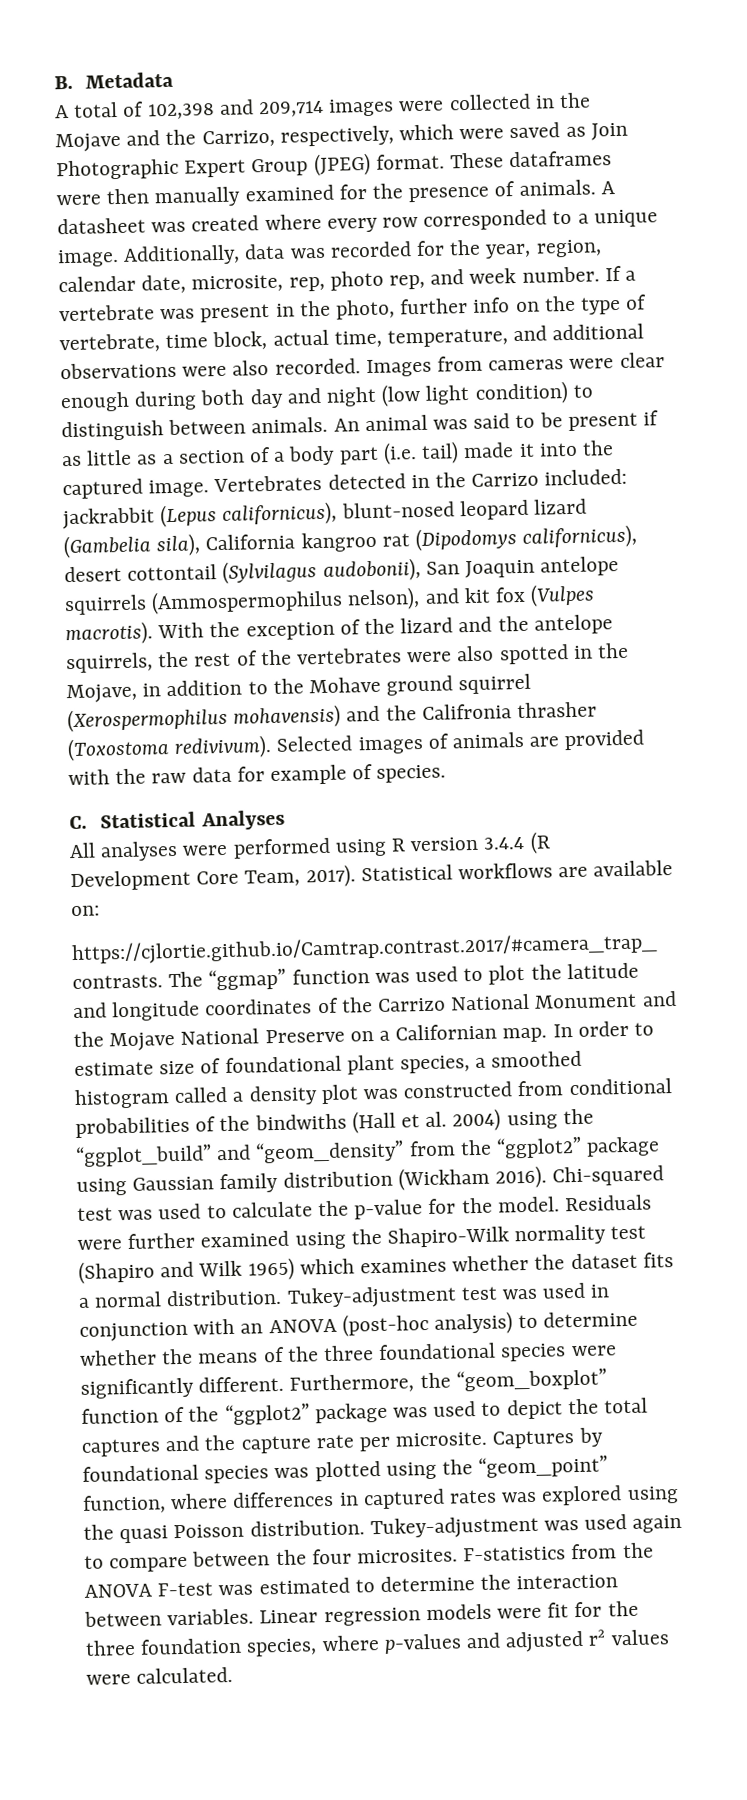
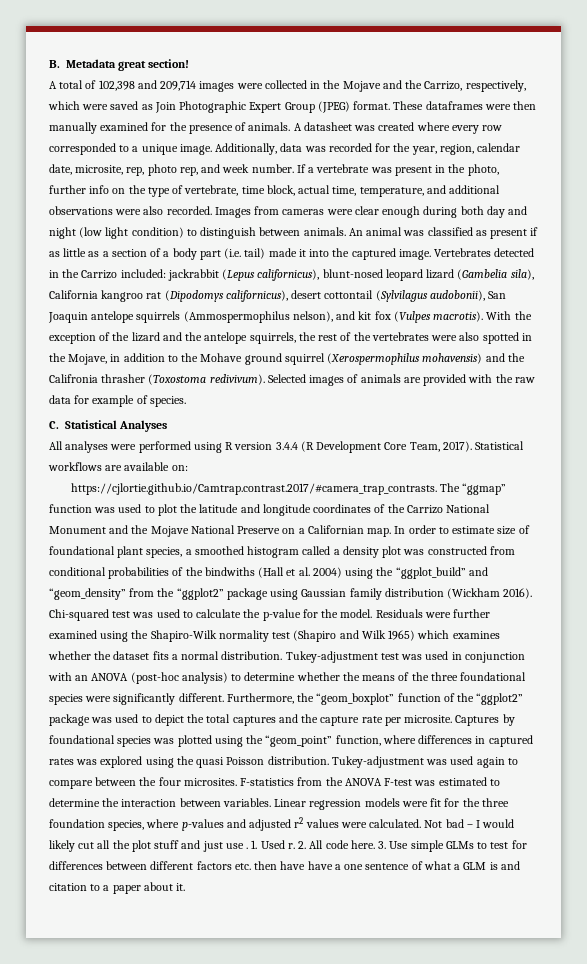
(175, 80) none -> [118,59,190,71] great section!
[473,412,563,429] said to be -> [427,227,487,236] classified as
(234, 1675) none -> [424,819,515,828] [49,840,527,852] [49,861,520,870] [49,882,186,894] Not bad – I would likely cut all the plot stuff and just use . 1. Used r. 2. All code here. 3. Use simple GLMs to test for differences between different factors etc. then have have a one sentence of what a GLM is and citation to a paper about it.

